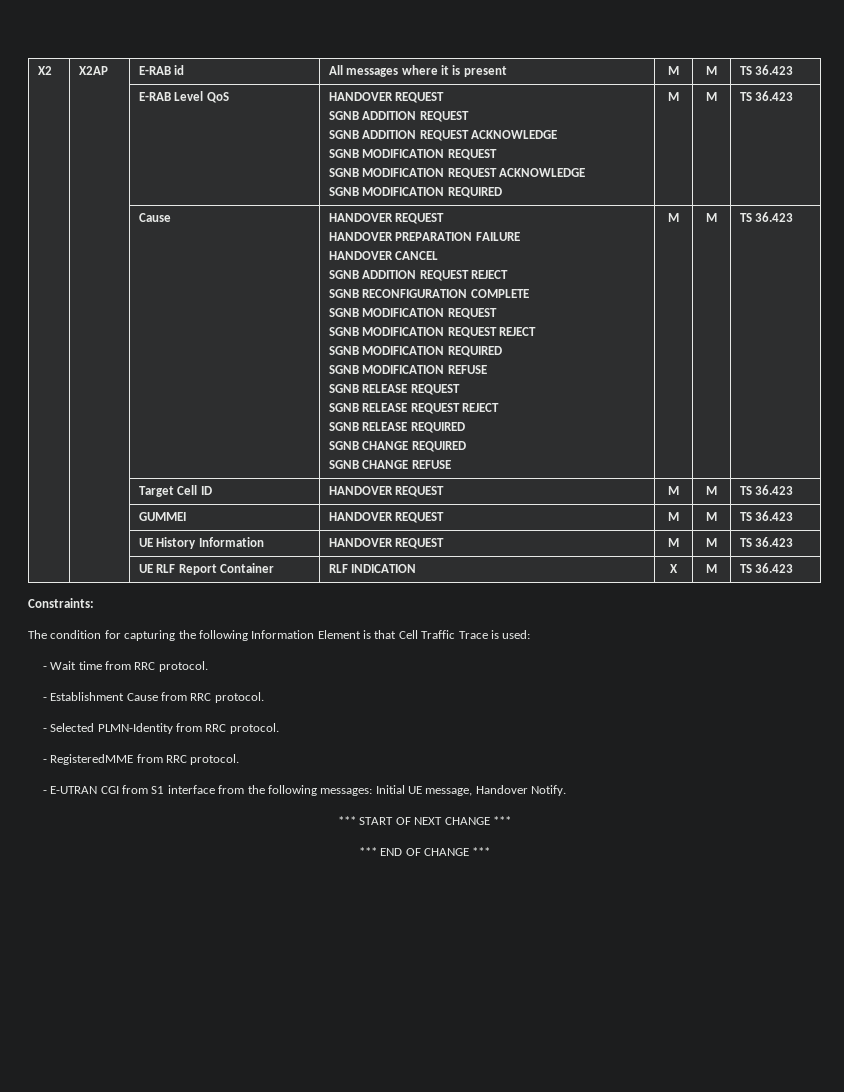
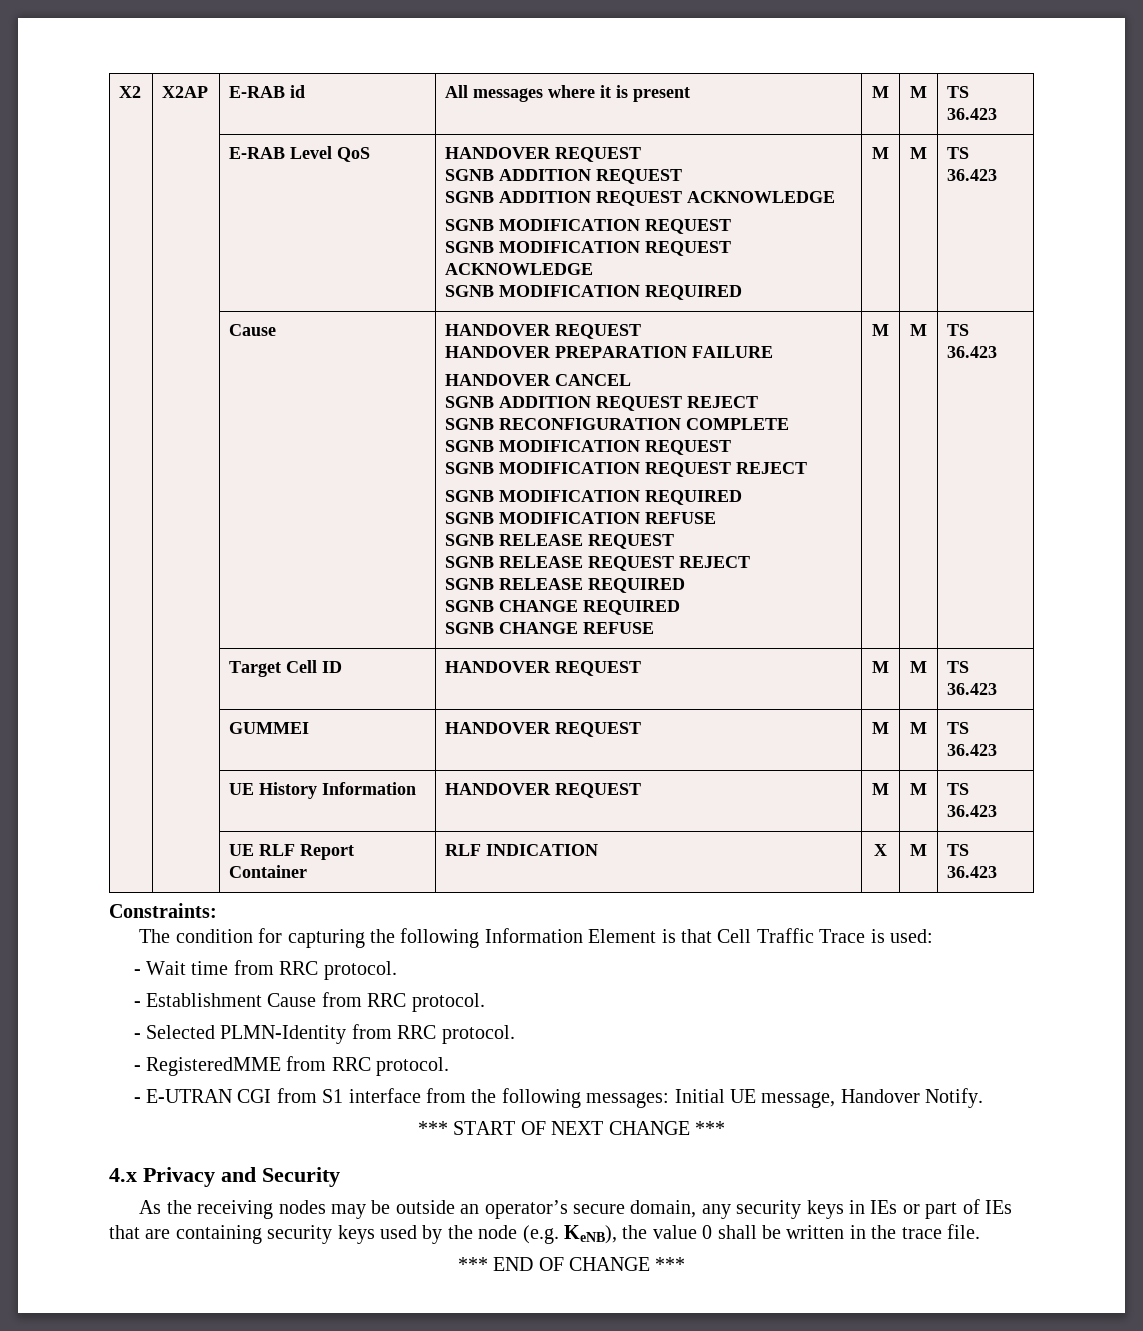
(511, 820) none -> [109,1167,340,1187] [139,1199,1013,1219] [109,1224,980,1244] // 4.x Privacy and Security // As the receiving nodes may be outside an operator’s secure domain, any security keys in IEs or part of IEs that are containing security keys used by the node (e.g. KeNB), the value 0 shall be written in the trace file.

